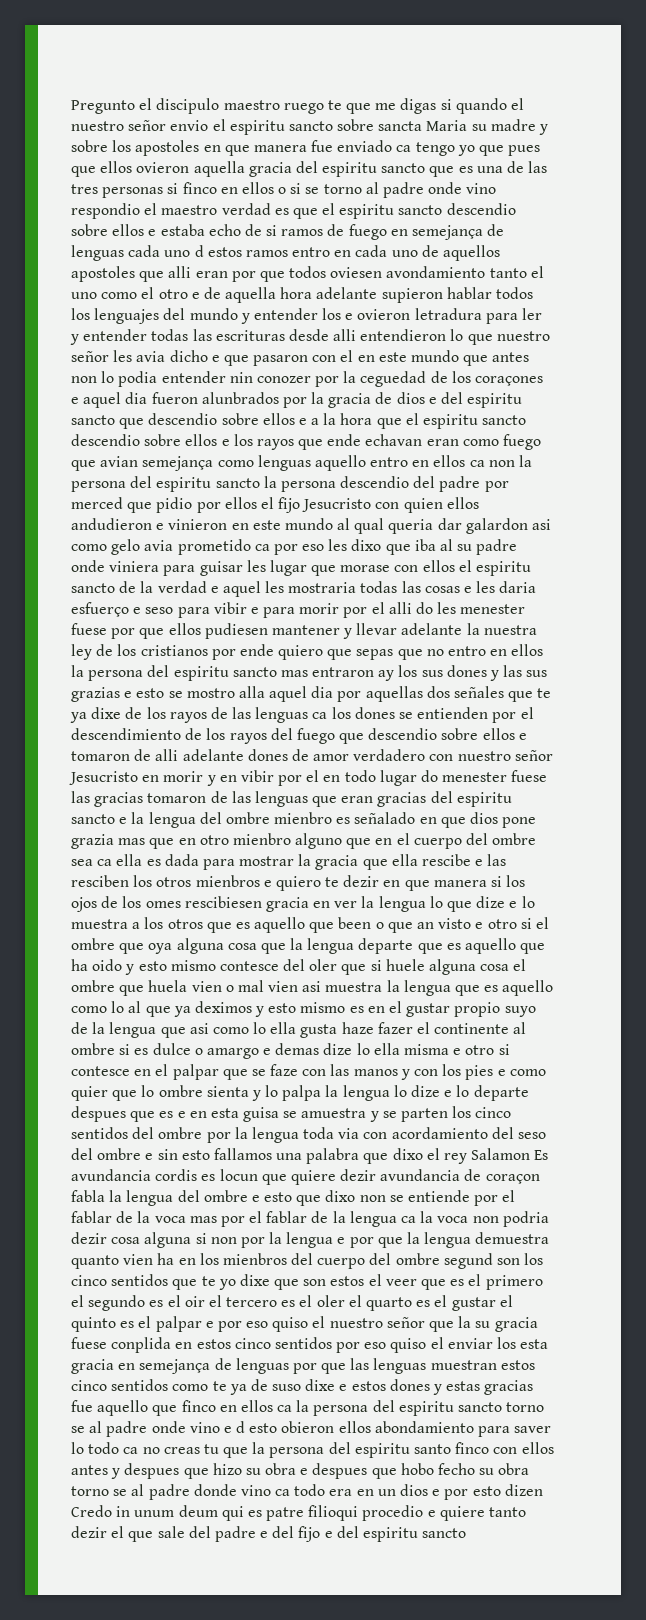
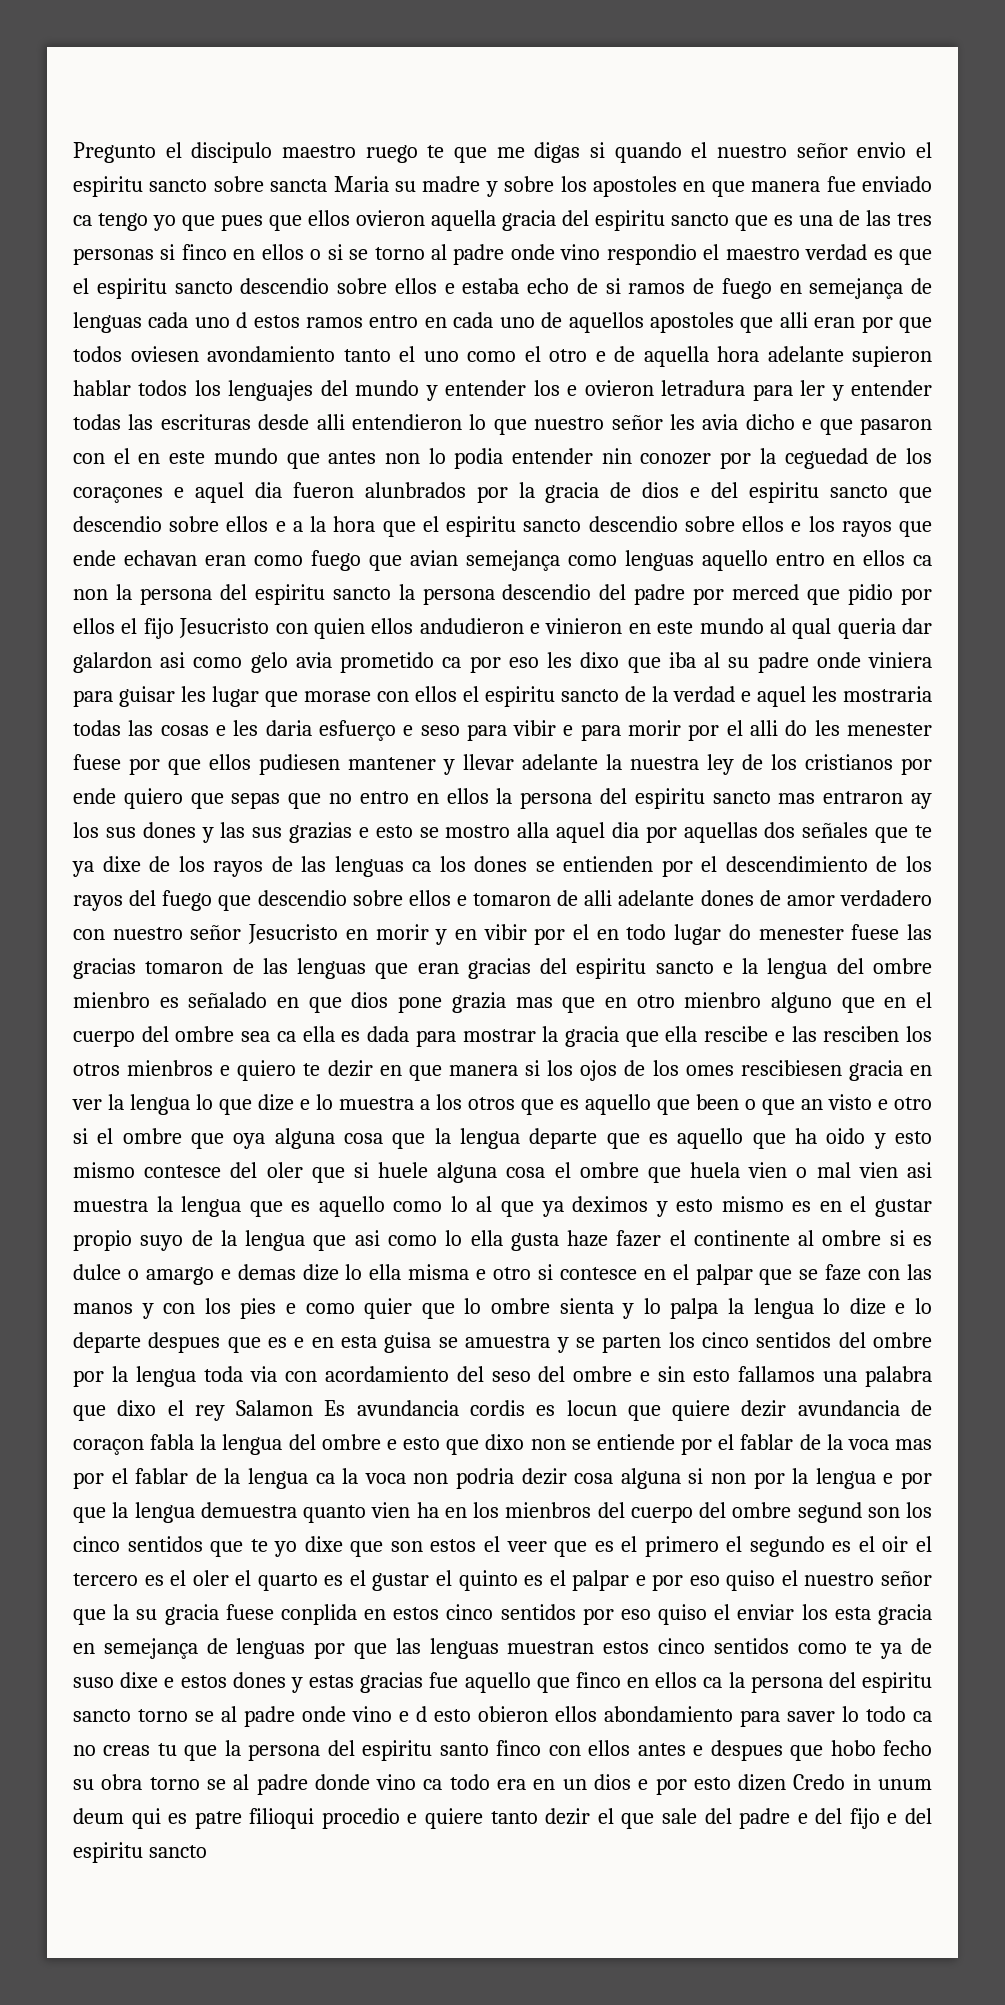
[111,1463,297,1479] y despues que hizo su obra -> (686, 1749) none

